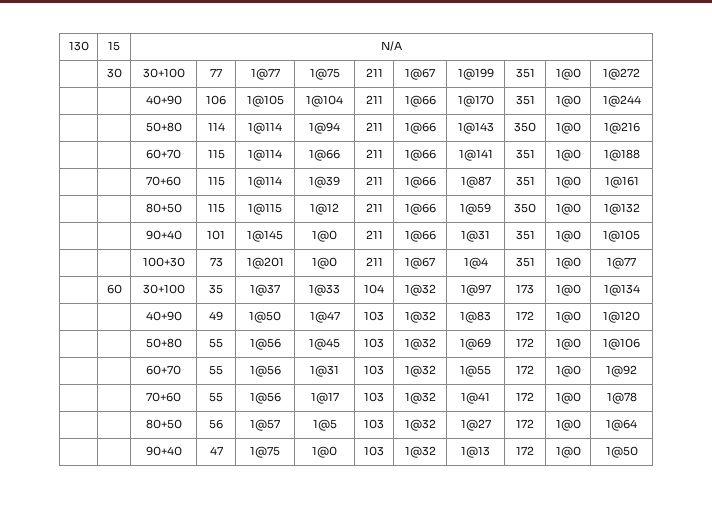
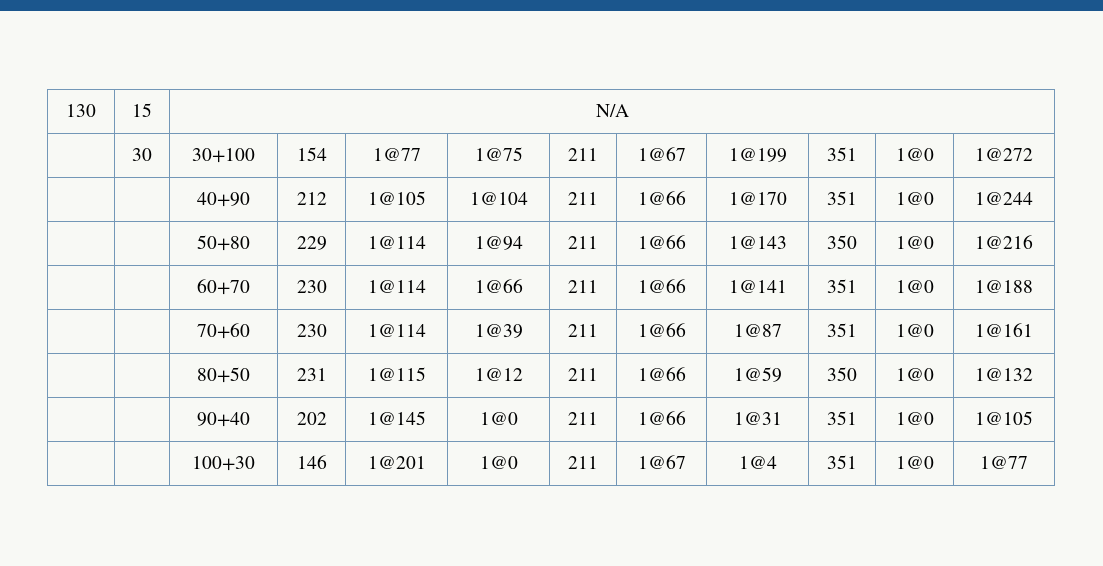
[210,68,222,77] 77 -> [296,147,327,161] 154
[206,95,226,105] 106 -> [296,192,327,205] 212
[207,122,225,131] 114 -> [296,236,327,250] 229
[207,149,225,159] 115 -> [296,280,327,293] 230
[207,176,225,186] 115 -> [296,324,327,337] 230
[207,203,225,213] 115 -> [296,368,327,381] 231
[207,230,225,240] 101 -> [296,412,327,425] 202
[209,257,223,267] 73 -> [296,455,327,469] 146
[106,284,122,294] [142,284,185,294] [209,284,223,294] [250,284,280,296] [309,284,340,296] [364,284,384,294] [404,284,436,296] [460,284,491,296] [516,284,534,294] [555,284,581,296] [603,284,640,296] [145,311,182,321] [209,311,223,321] [249,311,281,323] [309,311,340,323] [364,311,384,321] [404,311,436,323] [460,311,491,323] [516,311,534,320] [555,311,581,323] [603,311,640,323] [145,338,182,348] [209,338,223,348] [249,338,281,350] [309,338,340,350] [364,338,384,348] [404,338,436,350] [460,338,491,350] [516,338,534,347] [555,338,581,350] [603,338,640,350] [146,365,181,375] [209,365,223,375] [249,365,281,377] [310,365,339,377] [364,365,384,375] [404,365,436,377] [460,365,491,377] [516,365,534,374] [555,365,581,377] [606,365,637,377] [146,392,181,402] [209,392,223,402] [249,392,281,404] [310,392,339,404] [364,392,384,402] [404,392,436,404] [461,392,490,404] [516,392,534,401] [555,392,581,404] [606,392,637,404] [145,419,182,429] [209,419,223,429] [250,419,280,431] [312,419,337,431] [364,419,384,429] [404,419,436,431] [460,419,491,431] [516,419,534,428] [555,419,581,431] [606,419,637,431] [145,446,182,456] [209,446,223,455] [250,446,280,458] [312,446,337,458] [364,446,384,456] [404,446,436,458] [461,446,490,458] [516,446,534,455] [555,446,581,458] [605,446,638,458] // | 60 | 30+100 | 35 | 1@37 | 1@33 | 104 | 1@32 | 1@97 | 173 | 1@0 | 1@134 // | | 40+90 | 49 | 1@50 | 1@47 | 103 | 1@32 | 1@83 | 172 | 1@0 | 1@120 // | | 50+80 | 55 | 1@56 | 1@45 | 103 | 1@32 | 1@69 | 172 | 1@0 | 1@106 // | | 60+70 | 55 | 1@56 | 1@31 | 103 | 1@32 | 1@55 | 172 | 1@0 | 1@92 // | | 70+60 | 55 | 1@56 | 1@17 | 103 | 1@32 | 1@41 | 172 | 1@0 | 1@78 // | | 80+50 | 56 | 1@57 | 1@5 | 103 | 1@32 | 1@27 | 172 | 1@0 | 1@64 // | | 90+40 | 47 | 1@75 | 1@0 | 103 | 1@32 | 1@13 | 172 | 1@0 | 1@50 -> (1028, 462) none

